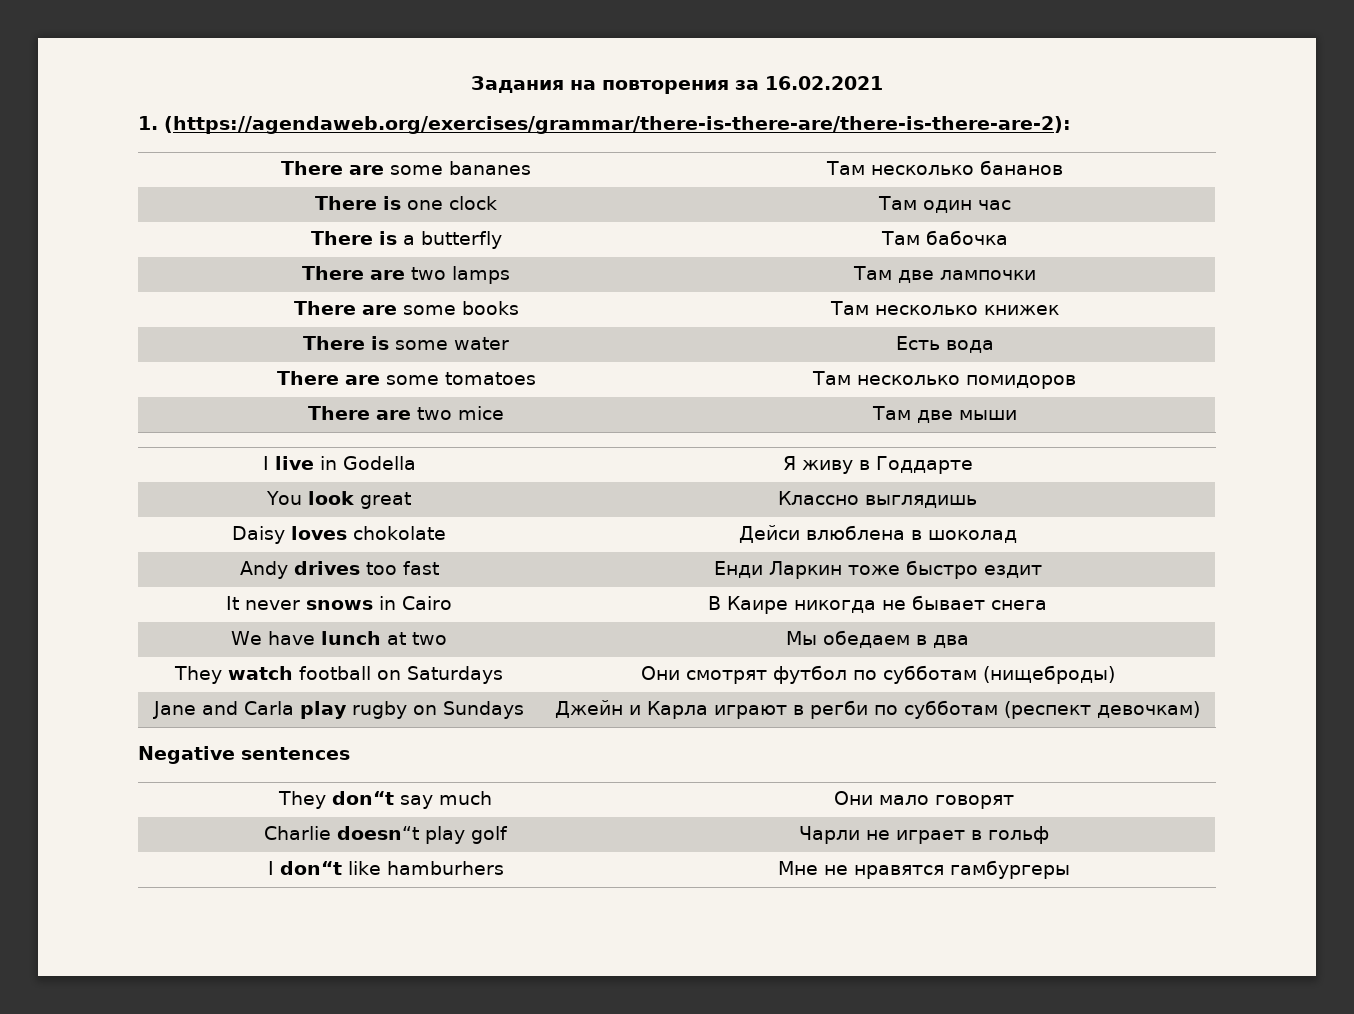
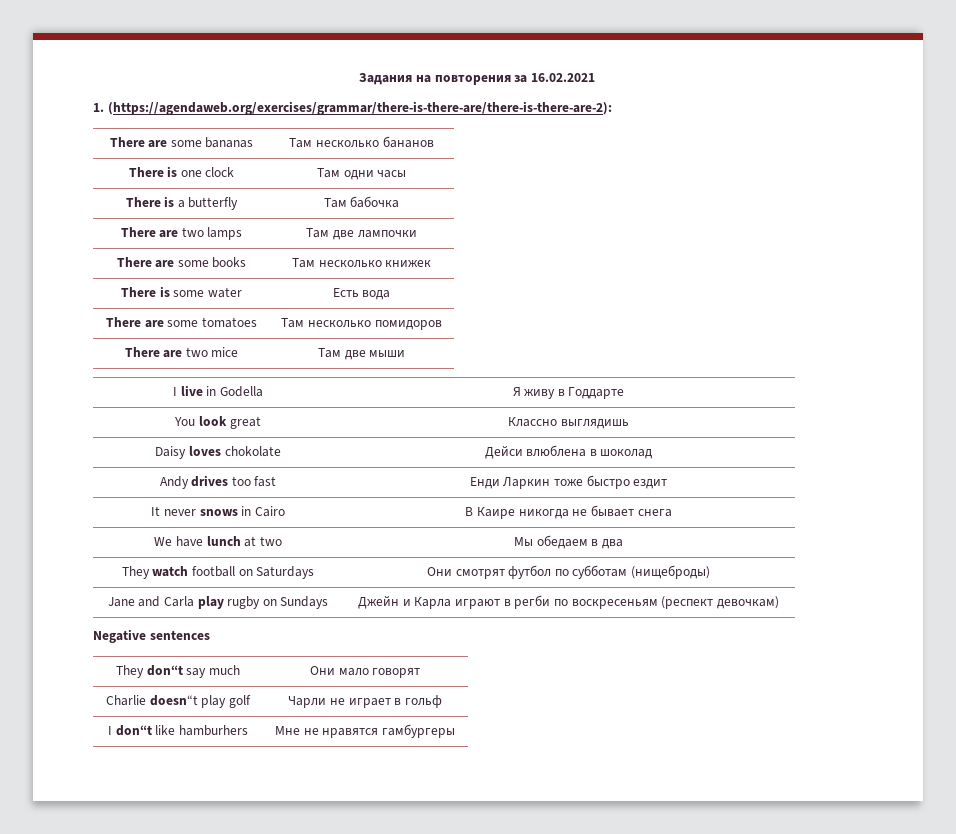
[449,161,531,175] bananes -> [205,137,254,148] bananas
[922,200,1011,213] один час -> [343,170,407,180] одни часы
[904,700,998,719] субботам -> [571,599,658,609] воскресеньям

